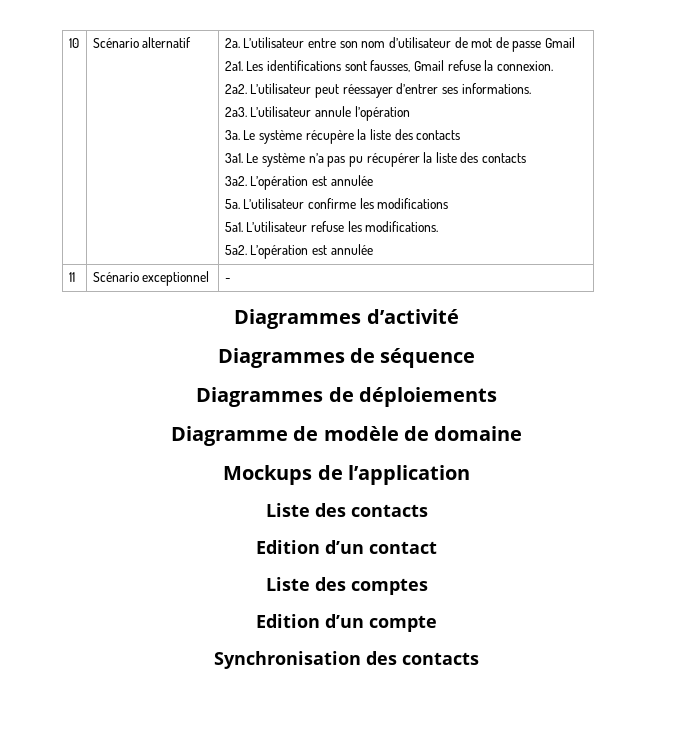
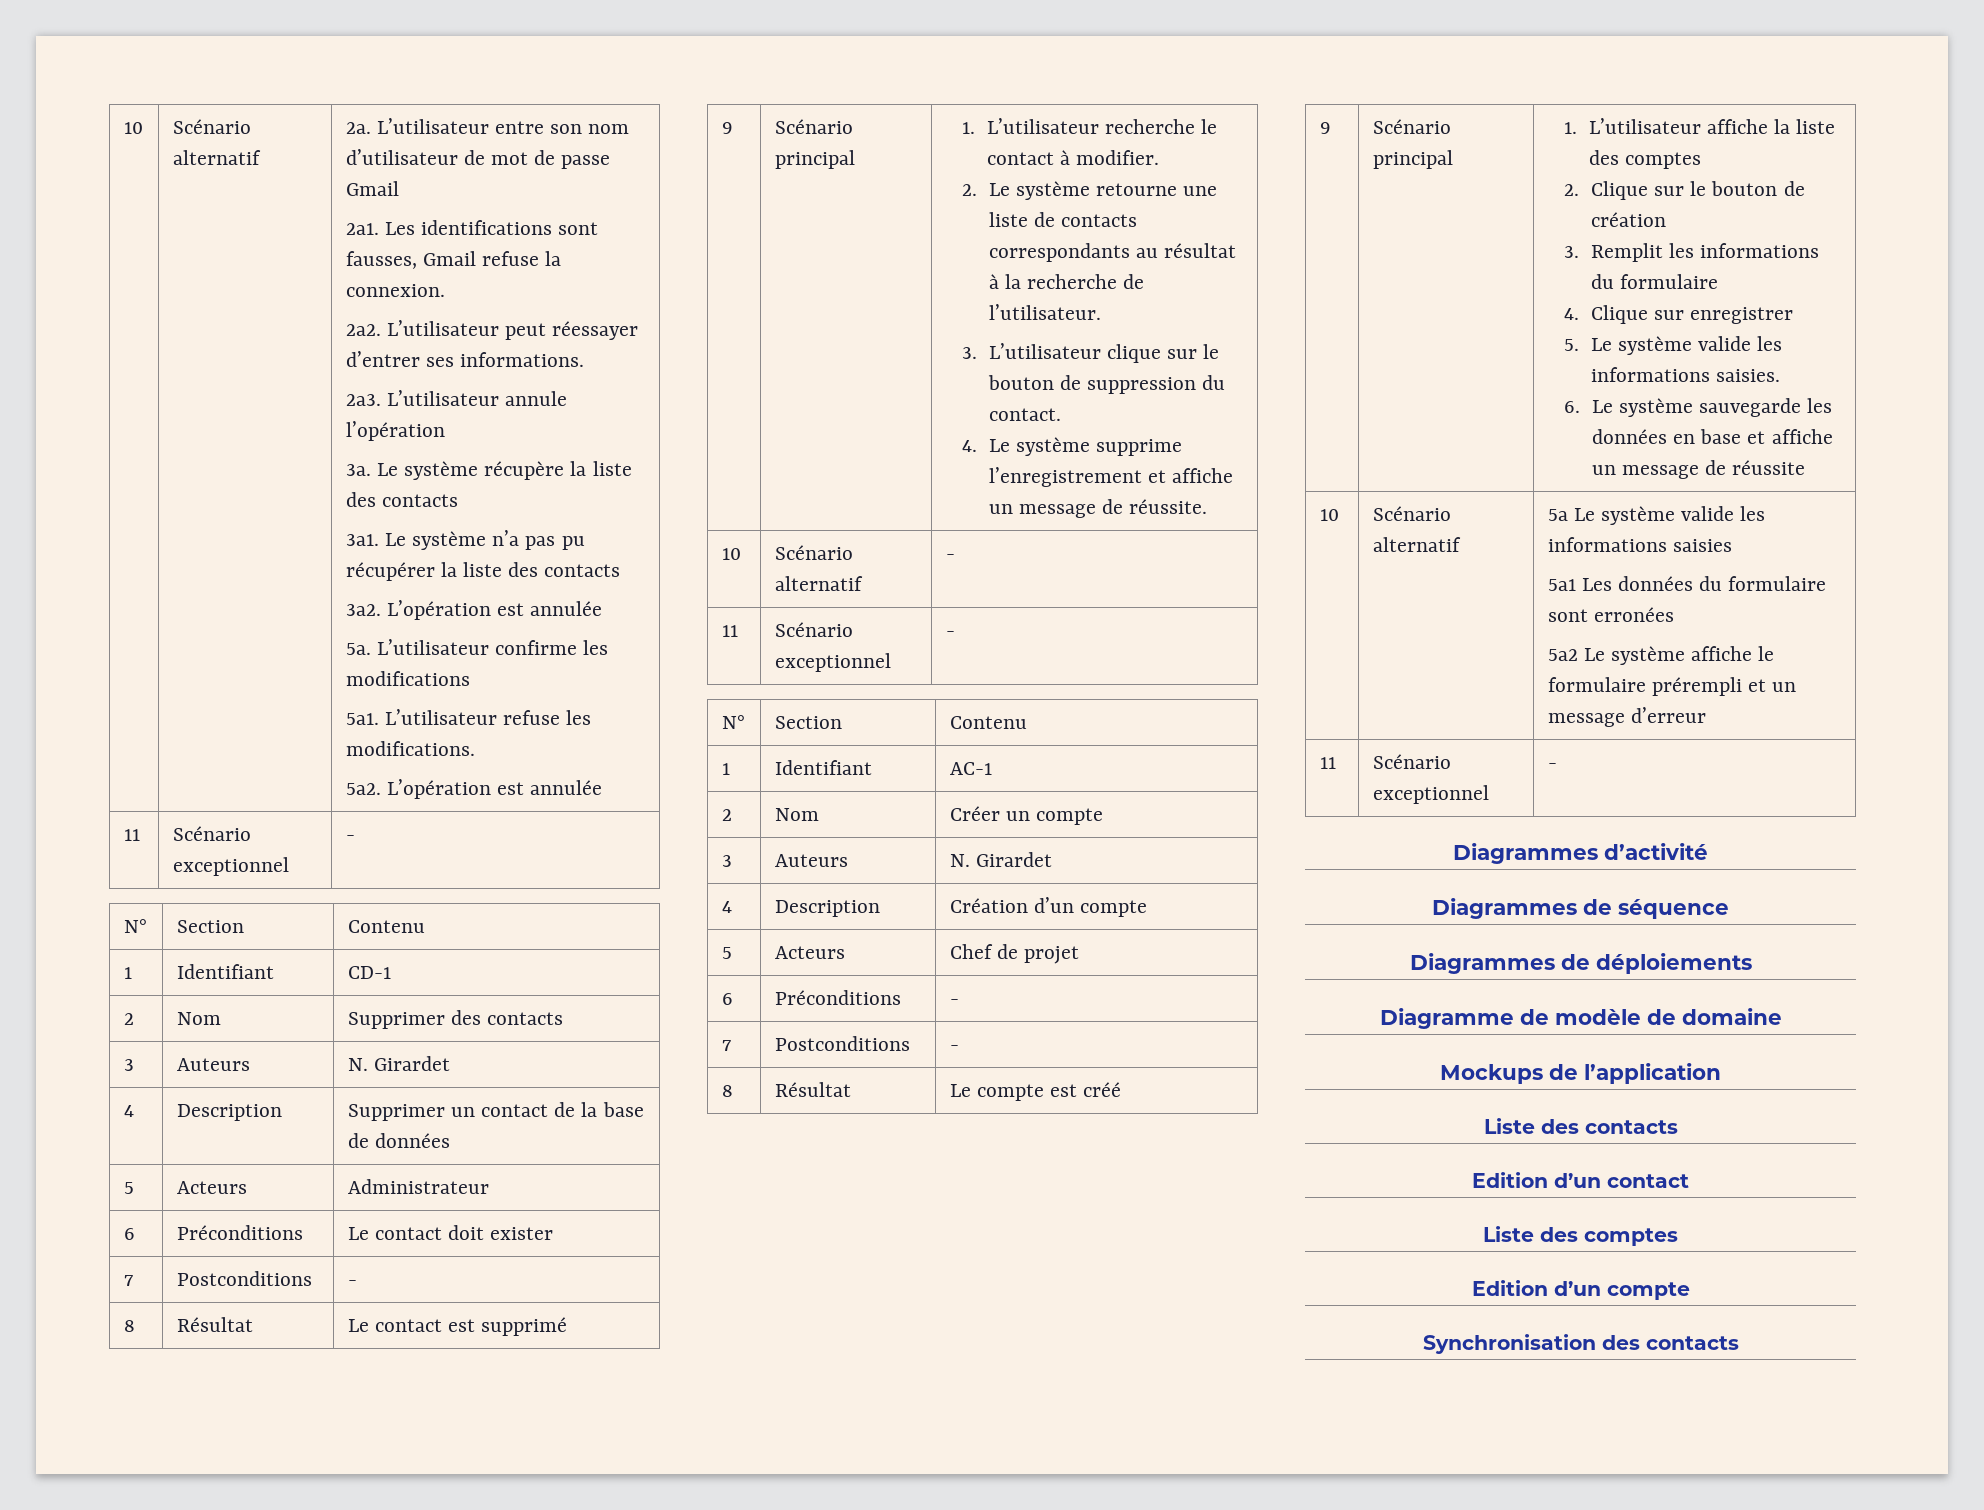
(231, 280) none -> [123,919,147,933] [176,920,244,933] [347,920,425,933] [123,967,132,979] [176,964,274,979] [347,966,391,979] [123,1013,134,1025] [176,1012,221,1025] [347,1010,564,1029] [123,1059,134,1071] [176,1058,250,1071] [347,1056,450,1071] [123,1105,134,1117] [176,1104,282,1121] [347,1102,644,1121] [347,1133,450,1148] [123,1182,134,1194] [176,1181,247,1194] [347,1179,489,1194] [123,1228,135,1240] [176,1225,303,1240] [347,1225,554,1240] [123,1275,133,1286] [176,1271,312,1286] [347,1280,357,1286] [123,1320,135,1332] [176,1317,253,1332] [347,1317,568,1336] [721,122,733,134] [774,119,853,134] [774,150,855,169] [962,118,1218,134] [986,150,1160,165] [962,181,1218,200] [988,212,1138,227] [988,243,1237,262] [988,274,1145,289] [988,304,1101,320] [962,343,1220,363] [987,375,1226,394] [988,408,1061,421] [962,437,1183,456] [988,467,1234,487] [988,499,1208,518] [721,548,741,560] [774,545,853,560] [774,576,863,591] [945,554,955,560] [721,625,738,637] [774,622,853,637] [774,653,891,672] [945,631,955,637] [721,715,745,729] [774,716,842,729] [949,716,1027,729] [721,763,730,775] [774,760,872,775] [949,762,992,775] [721,809,732,821] [774,808,819,821] [949,806,1104,825] [721,855,732,867] [774,854,848,867] [949,852,1052,867] [721,901,732,913] [774,900,880,917] [949,897,1148,917] [721,947,732,959] [774,946,845,959] [949,944,1080,964] [721,993,733,1005] [774,990,901,1005] [949,999,959,1005] [721,1040,731,1051] [774,1036,910,1051] [949,1045,959,1051] [721,1085,733,1097] [774,1082,851,1097] [949,1082,1122,1101] [1319,122,1331,134] [1372,119,1451,134] [1372,150,1453,169] [1564,118,1836,134] [1588,150,1701,169] [1564,181,1805,200] [1590,212,1666,227] [1564,243,1820,262] [1590,274,1718,289] [1564,305,1794,324] [1564,336,1783,355] [1590,367,1780,382] [1564,398,1833,417] [1591,429,1833,444] [1591,460,1806,479] [1319,509,1339,521] [1372,506,1451,521] [1372,537,1461,552] [1547,506,1766,525] [1547,537,1732,552] [1547,576,1827,591] [1547,607,1674,622] [1547,646,1775,665] [1547,677,1797,696] [1547,707,1706,727] [1319,757,1336,769] [1372,754,1451,769] [1372,785,1489,804] [1547,763,1557,769] // N° | Section | Contenu // 1 | Identifiant | CD-1 // 2 | Nom | Supprimer des contacts // 3 | Auteurs | N. Girardet // 4 | Description | Supprimer un contact de la base de données // 5 | Acteurs | Administrateur // 6 | Préconditions | Le contact doit exister // 7 | Postconditions | - // 8 | Résultat | Le contact est supprimé // 9 | Scénario principal | 1. L’utilisateur recherche le contact à modifier. // 2. Le système retourne une liste de contacts correspondants au résultat à la recherche de l’utilisateur. // 3. L’utilisateur clique sur le bouton de suppression du contact. // 4. Le système supprime l’enregistrement et affiche un message de réussite. // 10 | Scénario alternatif | - // 11 | Scénario exceptionnel | - // N° | Section | Contenu // 1 | Identifiant | AC-1 // 2 | Nom | Créer un compte // 3 | Auteurs | N. Girardet // 4 | Description | Création d’un compte // 5 | Acteurs | Chef de projet // 6 | Préconditions | - // 7 | Postconditions | - // 8 | Résultat | Le compte est créé // 9 | Scénario principal | 1. L’utilisateur affiche la liste des comptes // 2. Clique sur le bouton de création // 3. Remplit les informations du formulaire // 4. Clique sur enregistrer // 5. Le système valide les informations saisies. // 6. Le système sauvegarde les données en base et affiche un message de réussite // 10 | Scénario alternatif | 5a Le système valide les informations saisies // 5a1 Les données du formulaire sont erronées // 5a2 Le système affiche le formulaire prérempli et un message d’erreur // 11 | Scénario exceptionnel | -

